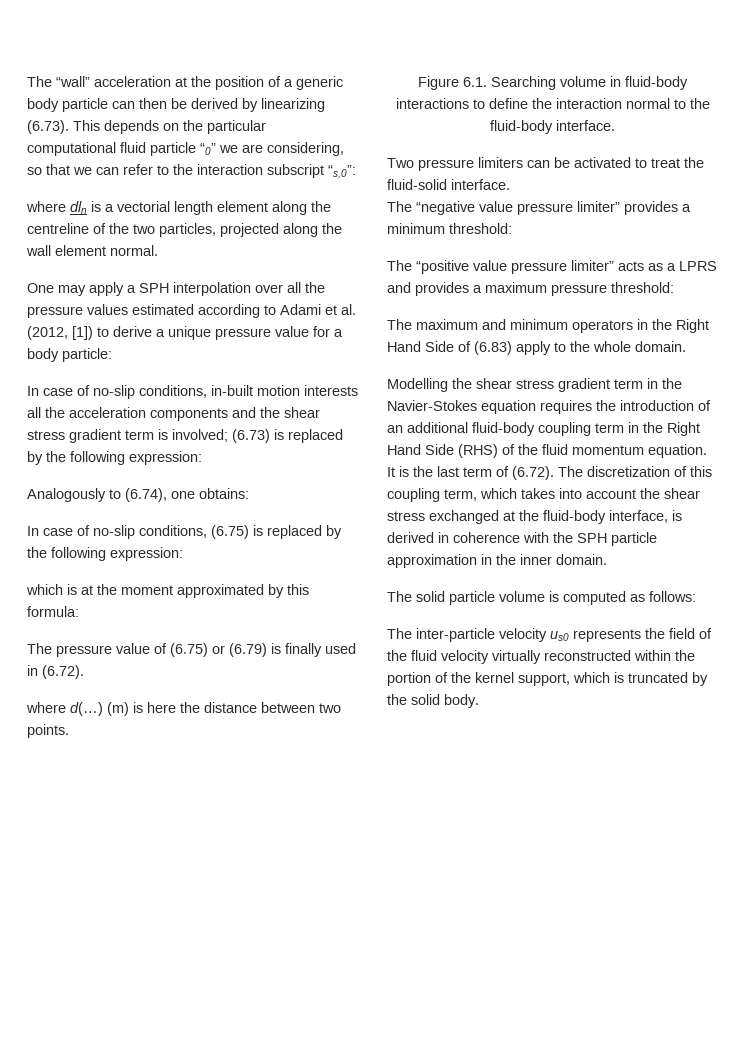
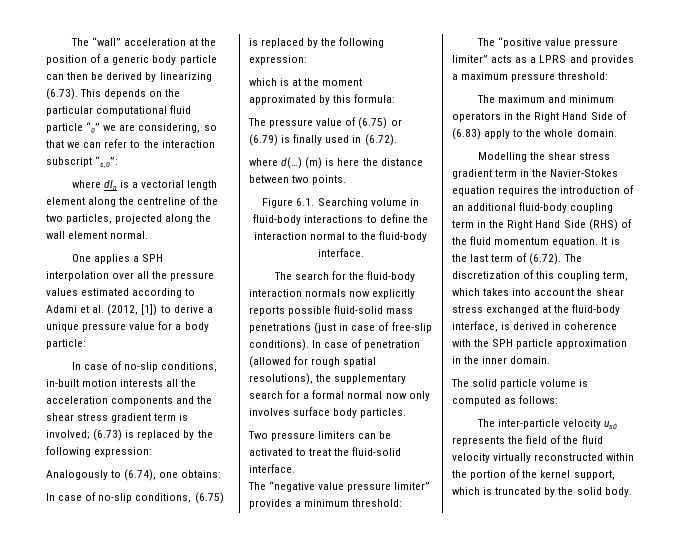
[58,282,124,296] may apply -> [94,254,131,264] applies
(615, 125) none -> [273,271,416,282] [249,289,416,299] [249,305,414,316] [249,322,432,334] [249,339,421,351] [249,356,377,368] [249,373,407,385] [249,390,430,401] [249,407,407,418] // The search for the fluid-body interaction normals now explicitly reports possible fluid-solid mass penetrations (just in case of free-slip conditions). In case of penetration (allowed for rough spatial resolutions), the supplementary search for a formal normal now only involves surface body particles.

